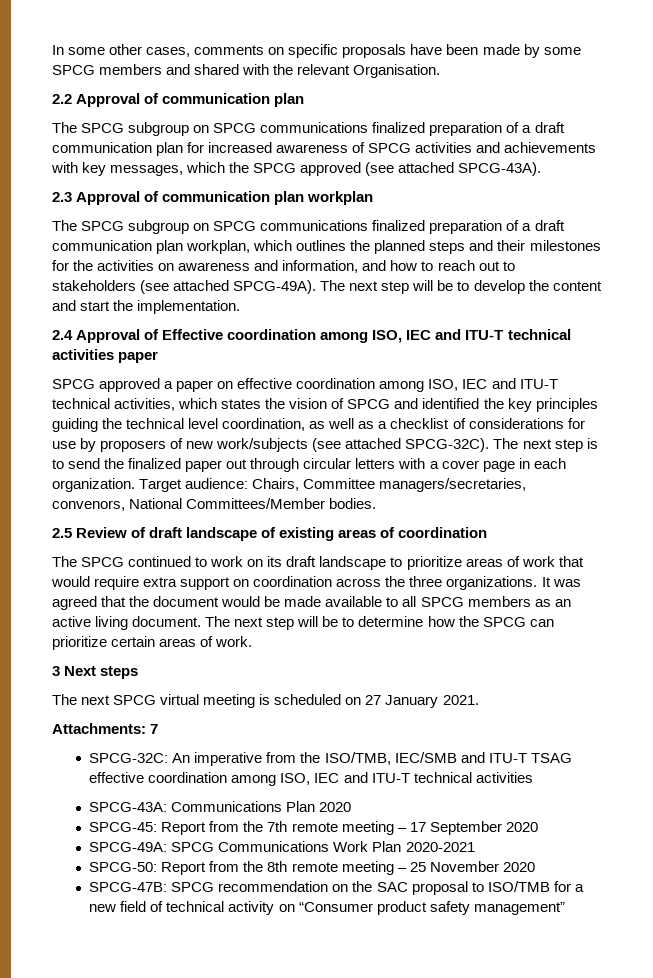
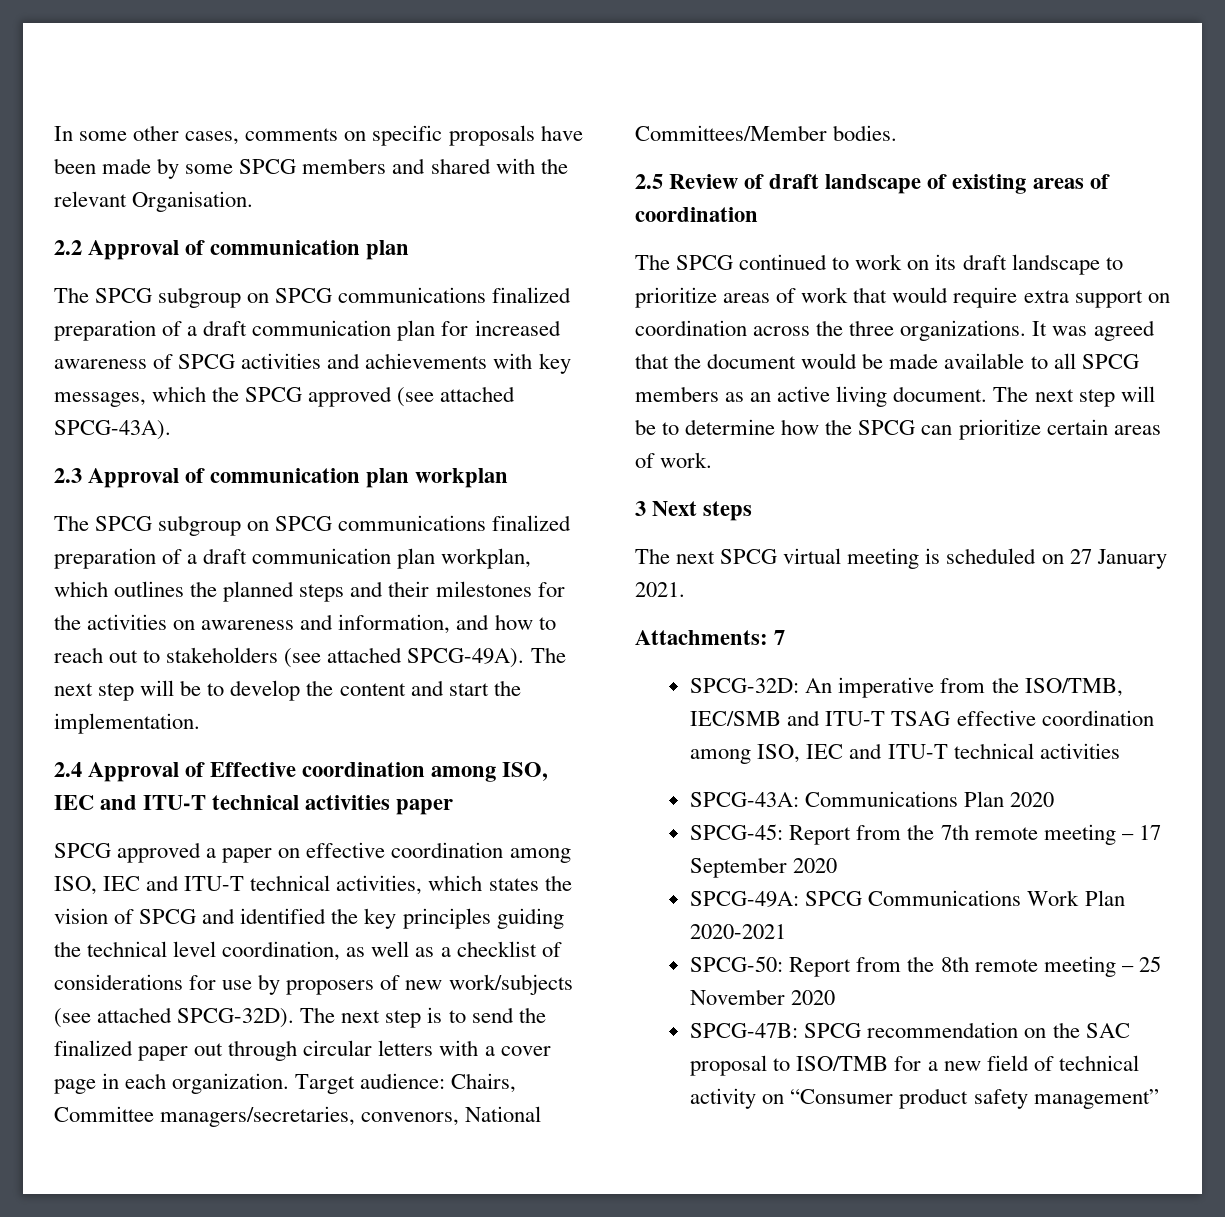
[405,438,490,452] SPCG-32C). -> [177,1008,295,1028] SPCG-32D).
[89,753,169,763] SPCG-32C: -> [690,678,800,693] SPCG-32D:

